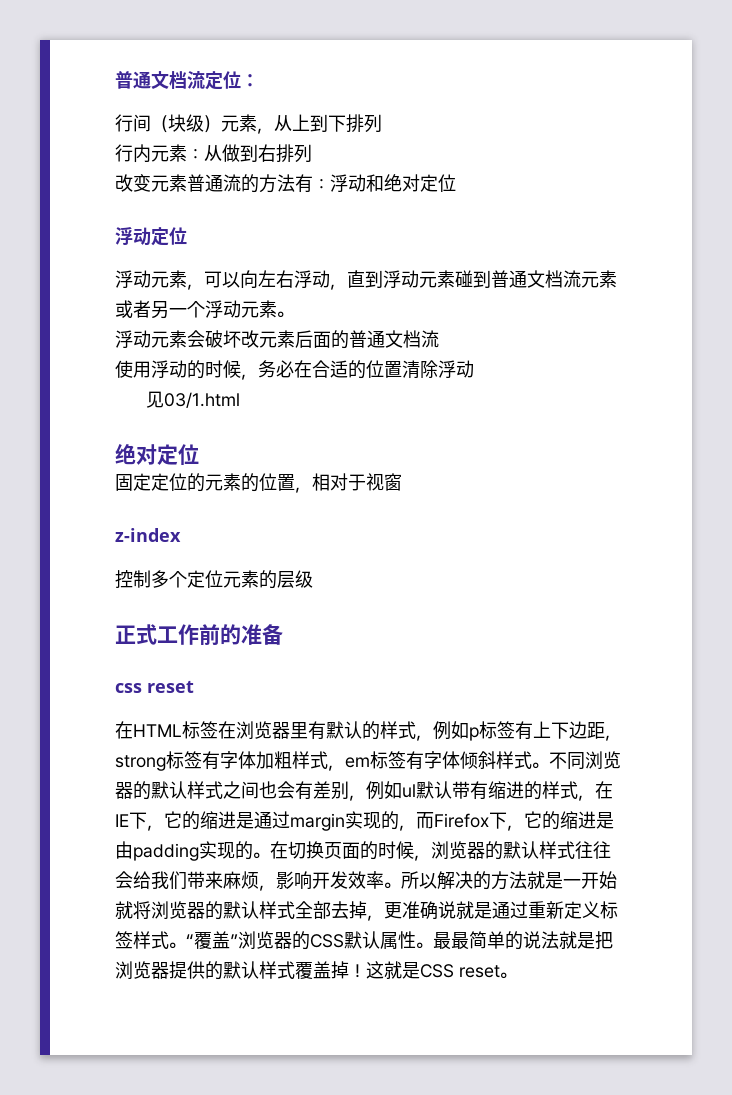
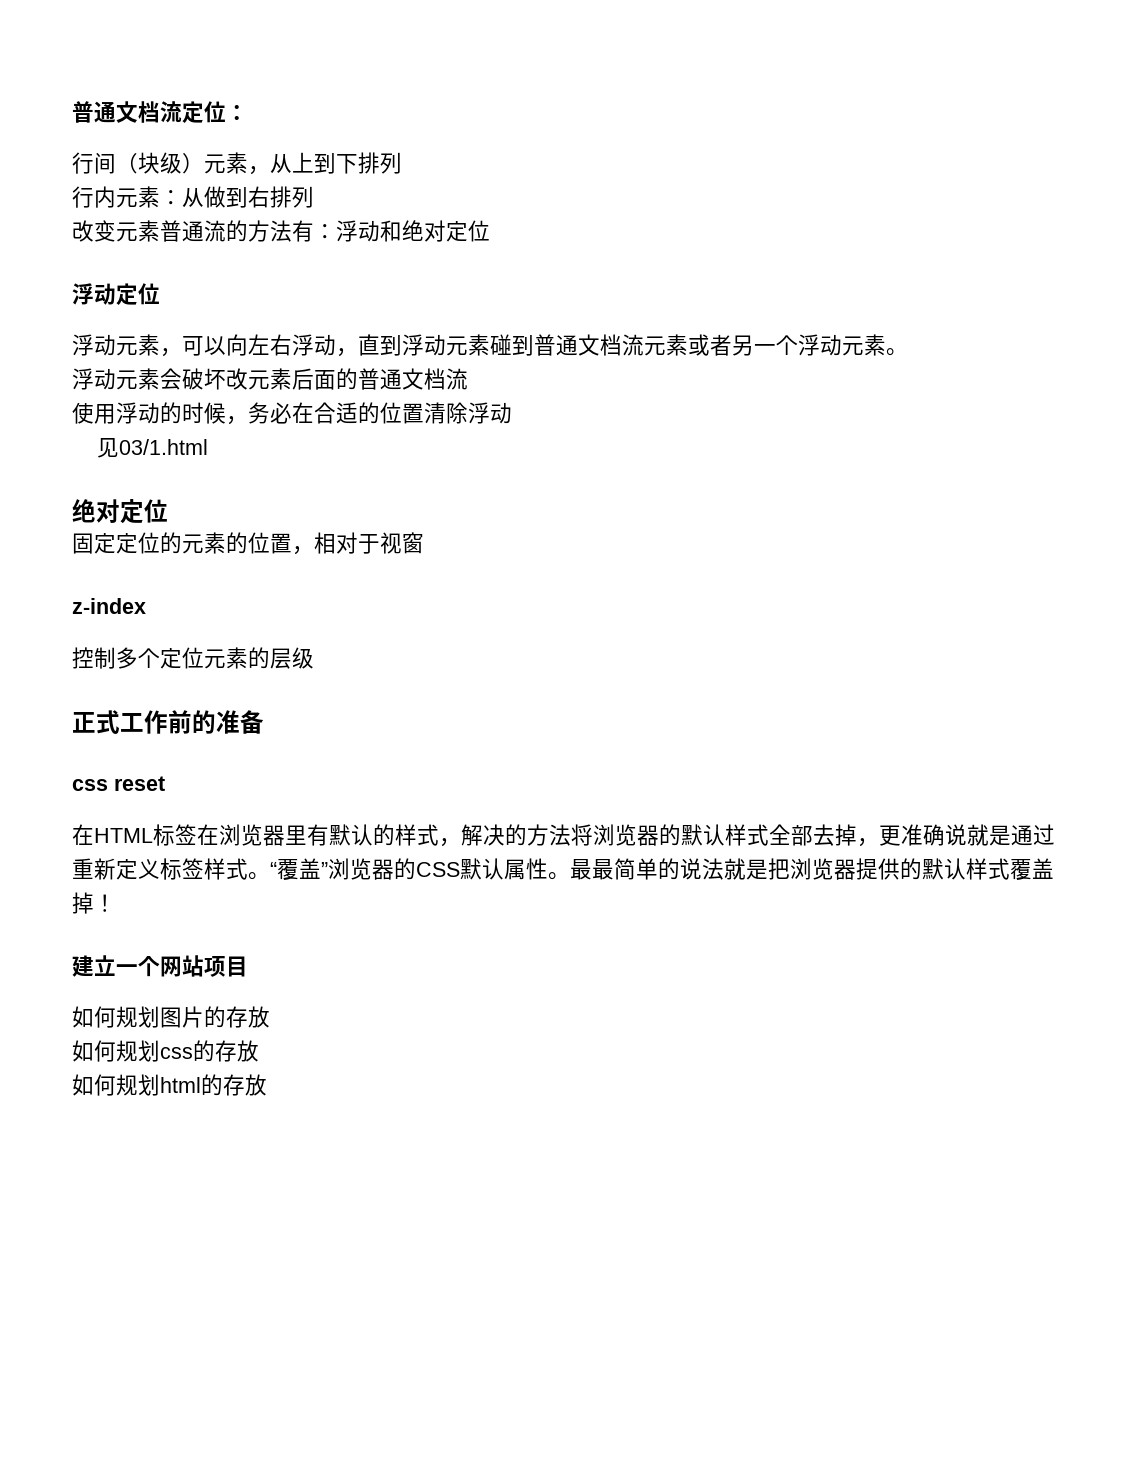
[433,721,622,741] [115,751,621,771] [115,781,613,801] [115,811,614,831] [115,841,611,861] [115,871,617,891] [115,901,133,919] 例如p标签有上下边距，strong标签有字体加粗样式，em标签有字体倾斜样式。不同浏览器的默认样式之间也会有差别，例如ul默认带有缩进的样式，在IE下，它的缩进是通过margin实现的，而Firefox下，它的缩进是由padding实现的。在切换页面的时候，浏览器的默认样式往往会给我们带来麻烦，影响开发效率。所以解决的方法就是一开始就 -> [461,824,571,846] 解决的方法
[366,961,517,979] 这就是CSS reset。 -> [72,955,248,977] [72,1006,270,1028] [72,1040,259,1062] [72,1074,267,1096] // 建立一个网站项目 // 如何规划图片的存放 // 如何规划css的存放 // 如何规划html的存放

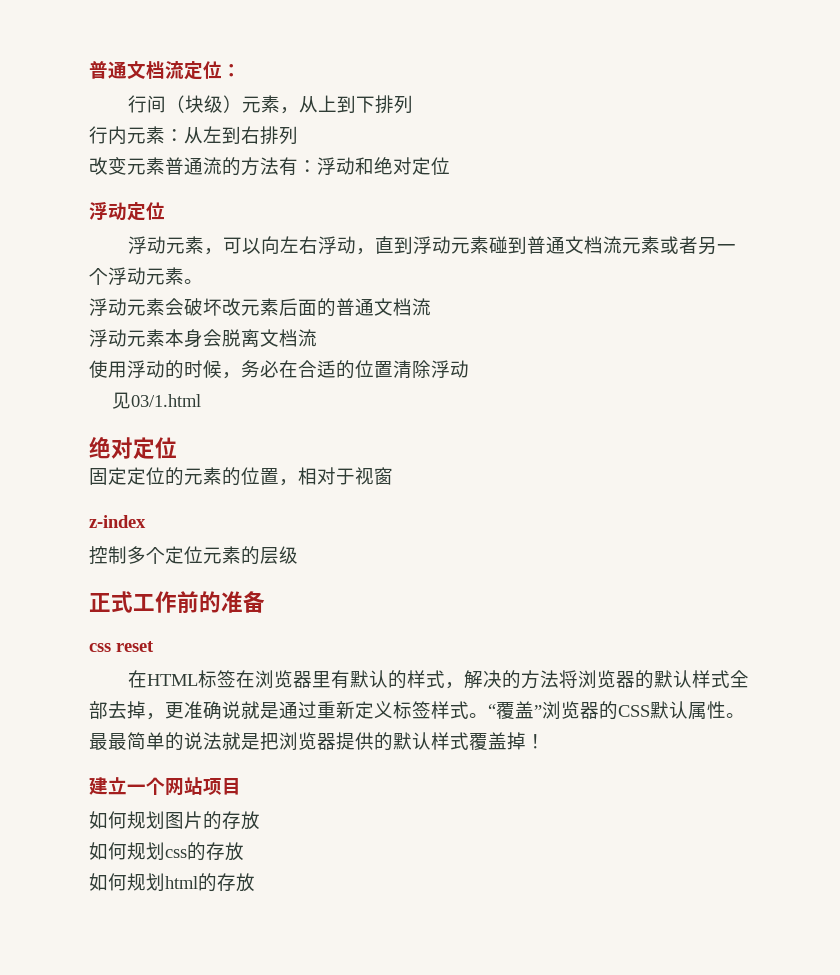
[204,186,226,208] 做 -> [203,126,222,143] 左
(468, 379) none -> [89,329,317,348] // 浮动元素本身会脱离文档流

